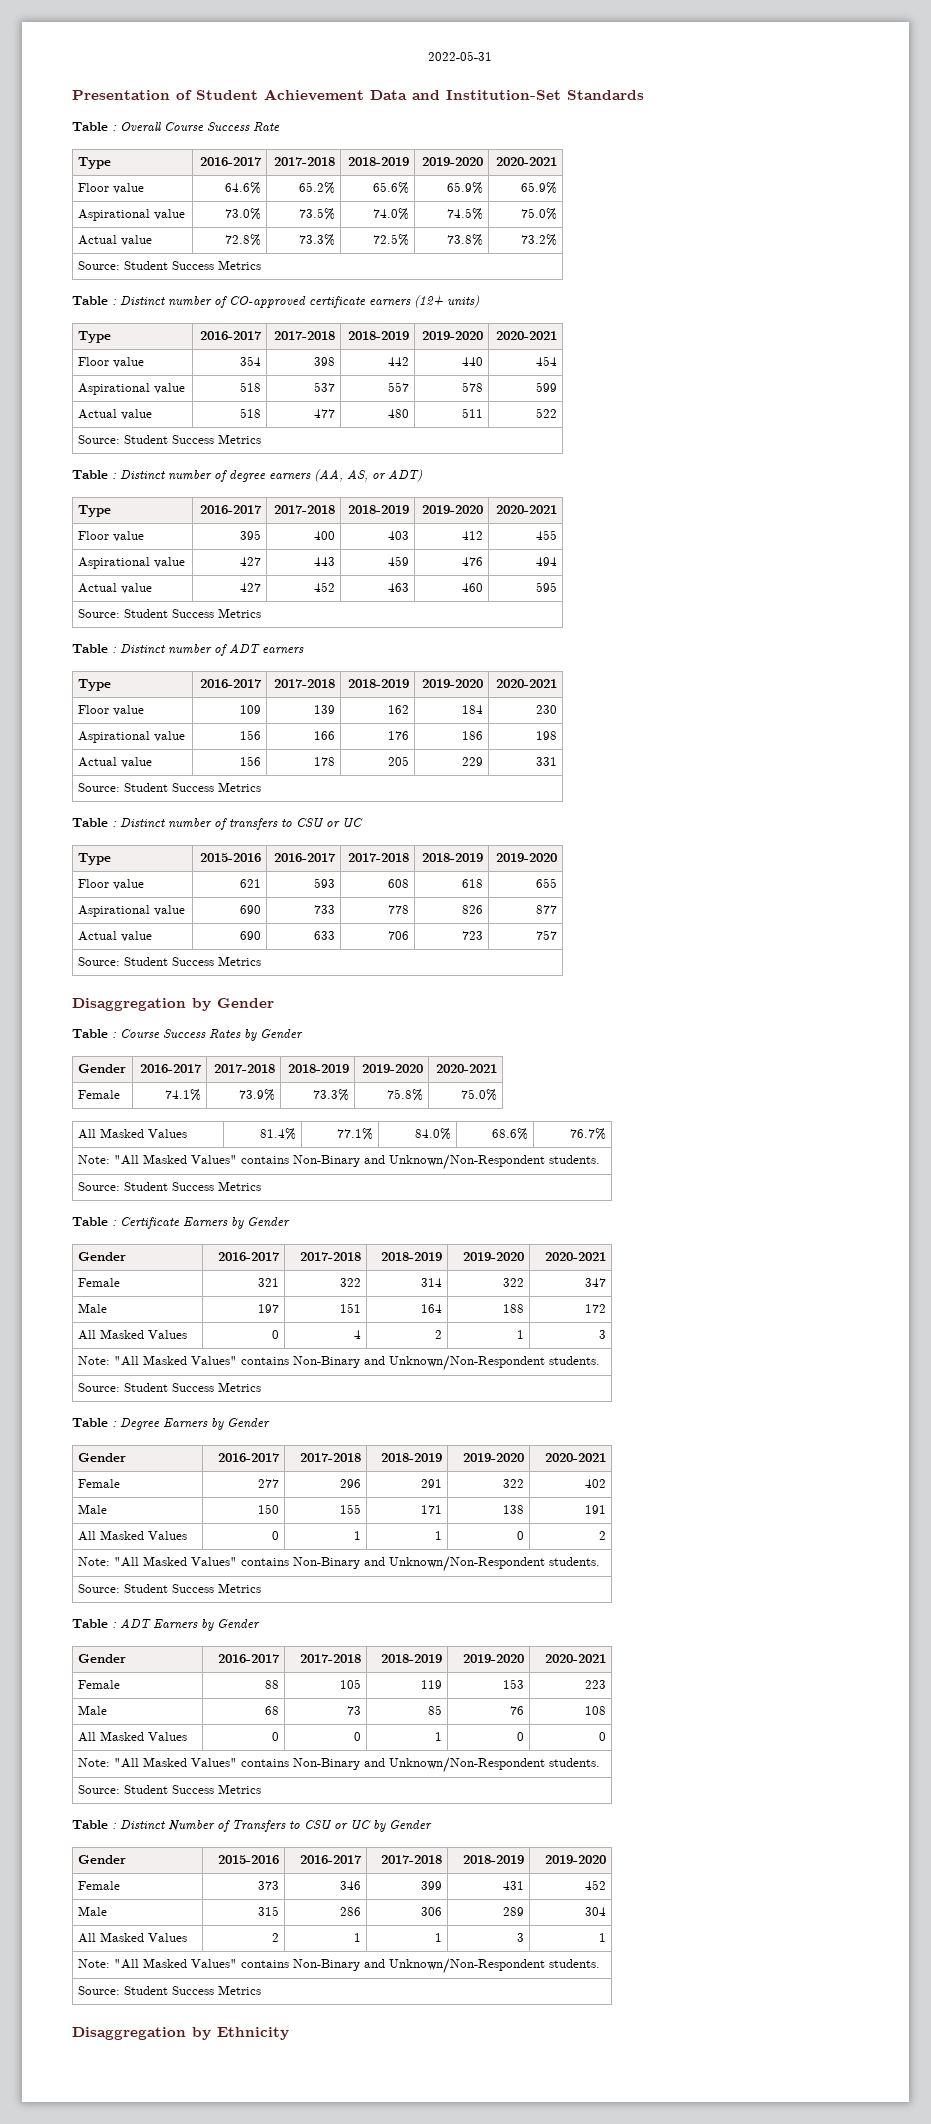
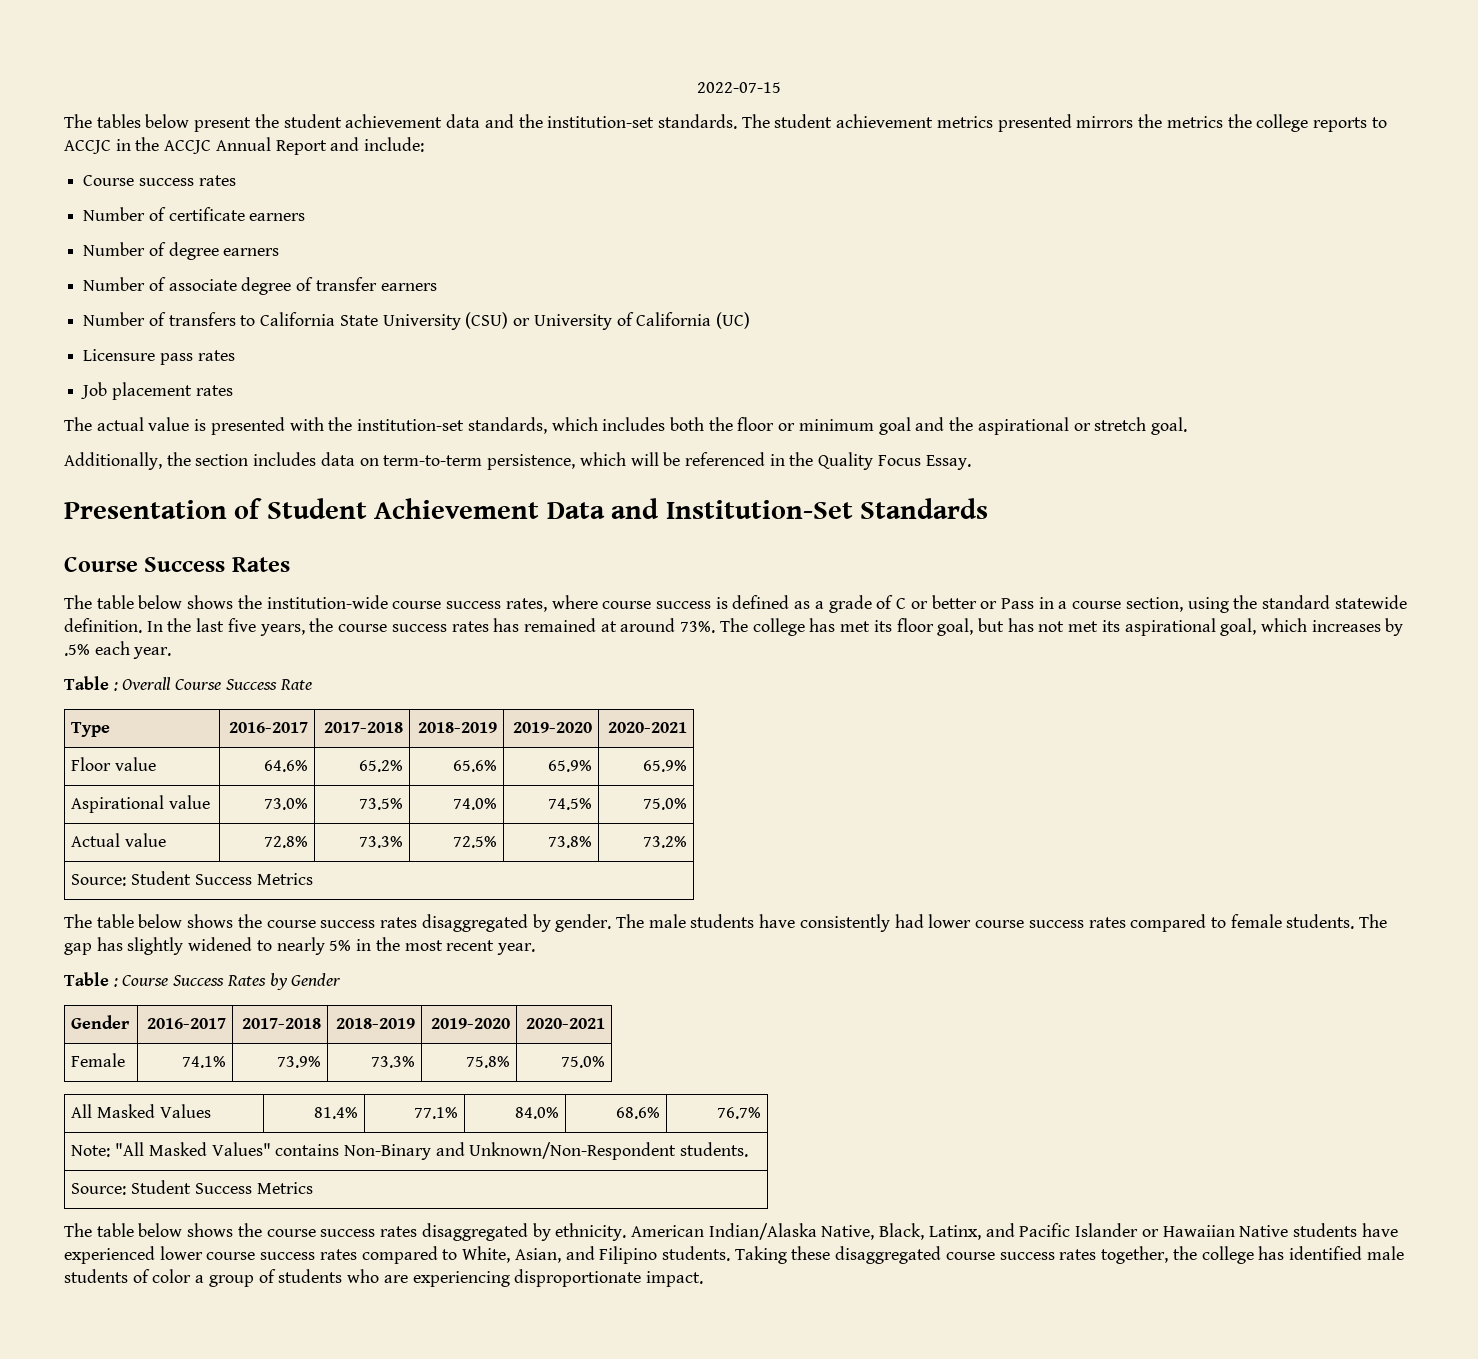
[427,51,492,61] 2022-05-31 -> [697,82,781,93] [64,114,1387,132] [64,137,425,155] [83,175,236,186] [83,207,306,221] [83,242,280,260] [83,277,437,295] [83,312,750,330] [83,349,235,365] [81,382,233,400] [64,417,1187,435] [64,452,971,470] 2022-07-15 // The tables below present the student achievement data and the institution-set standards. The student achievement metrics presented mirrors the metrics the college reports to ACCJC in the ACCJC Annual Report and include: // Course success rates // Number of certificate earners // Number of degree earners // Number of associate degree of transfer earners // Number of transfers to California State University (CSU) or University of California (UC) // Licensure pass rates // Job placement rates // The actual value is presented with the institution-set standards, which includes both the floor or minimum goal and the aspirational or stretch goal. // Additionally, the section includes data on term-to-term persistence, which will be referenced in the Quality Focus Essay.
(644, 95) none -> [64,557,290,572] [64,595,1407,613] [64,618,1404,636] [64,641,172,659] // Course Success Rates // The table below shows the institution-wide course success rates, where course success is defined as a grade of C or better or Pass in a course section, using the standard statewide definition. In the last five years, the course success rates has remained at around 73%. The college has met its floor goal, but has not met its aspirational goal, which increases by .5% each year.
[72,294,479,308] [77,331,111,343] [200,331,263,340] [274,331,336,340] [348,331,410,340] [422,331,484,340] [496,331,558,340] [77,357,144,368] [240,356,262,366] [314,357,336,366] [388,357,410,366] [462,357,484,366] [536,356,558,366] [77,383,185,395] [240,382,262,392] [314,382,336,392] [388,382,410,392] [462,382,484,392] [536,382,558,392] [77,409,152,420] [240,408,262,418] [314,409,336,418] [388,409,410,418] [462,408,484,418] [536,408,558,418] [77,434,261,444] [72,469,422,482] [77,505,111,517] [200,505,263,514] [274,505,336,514] [348,505,410,514] [422,505,484,514] [496,505,558,514] [77,531,144,542] [240,530,262,540] [314,531,336,540] [388,531,410,540] [462,531,484,540] [536,530,558,540] [77,557,185,569] [240,557,262,566] [314,557,336,566] [388,556,410,566] [462,557,484,566] [536,557,558,566] [77,583,152,594] [240,583,262,592] [314,582,336,592] [388,583,410,592] [462,583,484,592] [536,582,558,592] [77,608,261,618] [72,643,304,656] [77,679,111,691] [200,679,263,688] [274,679,336,688] [348,679,410,688] [422,679,484,688] [496,679,558,688] [77,705,144,716] [240,705,262,714] [314,705,336,714] [388,705,410,714] [462,705,484,714] [536,705,558,714] [77,731,185,743] [240,730,262,740] [314,731,336,740] [388,731,410,740] [462,731,484,740] [536,731,558,740] [77,757,152,768] [240,756,262,766] [314,757,336,766] [388,756,410,766] [462,757,484,766] [536,757,558,766] [77,782,261,792] [72,818,363,830] [77,853,111,865] [200,853,262,862] [274,853,337,862] [348,853,410,862] [422,853,484,862] [496,853,558,862] [77,879,144,890] [240,879,262,888] [314,878,336,888] [388,879,410,888] [462,879,484,888] [536,878,558,888] [77,905,185,917] [240,905,262,914] [314,905,336,914] [388,905,410,914] [462,905,484,914] [536,905,558,914] [77,931,152,942] [240,931,262,940] [314,931,336,940] [388,931,410,940] [462,931,484,940] [536,930,558,940] [77,956,261,966] [72,998,274,1011] Table : Distinct number of CO-approved certificate earners (12+ units) // Type | 2016-2017 | 2017-2018 | 2018-2019 | 2019-2020 | 2020-2021 // Floor value | 354 | 398 | 442 | 440 | 454 // Aspirational value | 518 | 537 | 557 | 578 | 599 // Actual value | 518 | 477 | 480 | 511 | 522 // Source: Student Success Metrics // Table : Distinct number of degree earners (AA, AS, or ADT) // Type | 2016-2017 | 2017-2018 | 2018-2019 | 2019-2020 | 2020-2021 // Floor value | 395 | 400 | 403 | 412 | 455 // Aspirational value | 427 | 443 | 459 | 476 | 494 // Actual value | 427 | 452 | 463 | 460 | 595 // Source: Student Success Metrics // Table : Distinct number of ADT earners // Type | 2016-2017 | 2017-2018 | 2018-2019 | 2019-2020 | 2020-2021 // Floor value | 109 | 139 | 162 | 184 | 230 // Aspirational value | 156 | 166 | 176 | 186 | 198 // Actual value | 156 | 178 | 205 | 229 | 331 // Source: Student Success Metrics // Table : Distinct number of transfers to CSU or UC // Type | 2015-2016 | 2016-2017 | 2017-2018 | 2018-2019 | 2019-2020 // Floor value | 621 | 593 | 608 | 618 | 655 // Aspirational value | 690 | 733 | 778 | 826 | 877 // Actual value | 690 | 633 | 706 | 723 | 757 // Source: Student Success Metrics // Disaggregation by Gender -> [64,914,1388,932] [64,937,535,955] The table below shows the course success rates disaggregated by gender. The male students have consistently had lower course success rates compared to female students. The gap has slightly widened to nearly 5% in the most recent year.
[72,1217,290,1229] [77,1252,126,1261] [218,1252,281,1261] [300,1252,362,1261] [381,1252,443,1261] [463,1252,525,1261] [545,1252,607,1261] [77,1278,120,1287] [258,1278,280,1287] [340,1278,362,1287] [421,1278,443,1287] [503,1278,525,1287] [585,1278,607,1287] [77,1303,107,1313] [258,1304,280,1313] [340,1303,362,1313] [421,1304,443,1313] [503,1304,525,1313] [585,1304,607,1313] [77,1329,187,1340] [272,1330,280,1339] [354,1330,362,1339] [435,1330,443,1339] [517,1330,525,1339] [599,1330,607,1339] [77,1355,600,1371] [77,1382,261,1392] [72,1418,270,1430] [77,1453,126,1462] [218,1453,281,1462] [300,1453,362,1462] [381,1453,443,1462] [463,1453,525,1462] [545,1453,607,1462] [77,1479,120,1488] [258,1479,280,1488] [340,1479,362,1488] [421,1479,443,1488] [503,1479,525,1488] [585,1479,607,1488] [77,1504,107,1514] [258,1504,280,1514] [340,1504,362,1514] [421,1505,443,1514] [503,1505,525,1514] [585,1505,607,1514] [77,1530,187,1541] [272,1531,280,1540] [354,1531,362,1540] [435,1531,443,1540] [517,1531,525,1540] [599,1531,607,1540] [77,1556,600,1572] [77,1583,261,1593] [72,1618,260,1631] [77,1654,126,1663] [218,1654,281,1663] [300,1654,362,1663] [381,1654,443,1663] [463,1654,525,1663] [545,1654,607,1663] [77,1680,120,1689] [265,1680,280,1689] [340,1679,362,1689] [421,1680,443,1689] [503,1679,525,1689] [585,1680,607,1689] [77,1705,107,1715] [265,1706,280,1715] [347,1706,362,1715] [428,1705,443,1715] [510,1706,525,1715] [585,1706,607,1715] [77,1731,187,1742] [272,1732,280,1741] [354,1732,362,1741] [435,1732,443,1741] [517,1732,525,1741] [599,1732,607,1741] [77,1757,600,1773] [77,1784,261,1794] [72,1820,432,1832] [77,1855,126,1864] [218,1855,280,1864] [300,1855,363,1864] [381,1855,443,1864] [463,1855,525,1864] [545,1855,607,1864] [77,1881,120,1890] [258,1881,280,1890] [340,1881,362,1890] [421,1881,443,1890] [503,1881,525,1890] [585,1880,607,1890] [77,1906,107,1916] [258,1906,280,1916] [340,1907,362,1916] [421,1907,443,1916] [503,1907,525,1916] [585,1907,607,1916] [77,1932,187,1943] [272,1933,280,1942] [354,1933,362,1942] [435,1933,443,1942] [517,1933,525,1942] [599,1933,607,1942] [77,1958,600,1974] [77,1985,261,1995] [72,2027,289,2040] Table : Certificate Earners by Gender // Gender | 2016-2017 | 2017-2018 | 2018-2019 | 2019-2020 | 2020-2021 // Female | 321 | 322 | 314 | 322 | 347 // Male | 197 | 151 | 164 | 188 | 172 // All Masked Values | 0 | 4 | 2 | 1 | 3 // Note: "All Masked Values" contains Non-Binary and Unknown/Non-Respondent students. // Source: Student Success Metrics // Table : Degree Earners by Gender // Gender | 2016-2017 | 2017-2018 | 2018-2019 | 2019-2020 | 2020-2021 // Female | 277 | 296 | 291 | 322 | 402 // Male | 150 | 155 | 171 | 138 | 191 // All Masked Values | 0 | 1 | 1 | 0 | 2 // Note: "All Masked Values" contains Non-Binary and Unknown/Non-Respondent students. // Source: Student Success Metrics // Table : ADT Earners by Gender // Gender | 2016-2017 | 2017-2018 | 2018-2019 | 2019-2020 | 2020-2021 // Female | 88 | 105 | 119 | 153 | 223 // Male | 68 | 73 | 85 | 76 | 108 // All Masked Values | 0 | 0 | 1 | 0 | 0 // Note: "All Masked Values" contains Non-Binary and Unknown/Non-Respondent students. // Source: Student Success Metrics // Table : Distinct Number of Transfers to CSU or UC by Gender // Gender | 2015-2016 | 2016-2017 | 2017-2018 | 2018-2019 | 2019-2020 // Female | 373 | 346 | 399 | 431 | 452 // Male | 315 | 286 | 306 | 289 | 304 // All Masked Values | 2 | 1 | 1 | 3 | 1 // Note: "All Masked Values" contains Non-Binary and Unknown/Non-Respondent students. // Source: Student Success Metrics // Disaggregation by Ethnicity -> [64,1223,1398,1241] [64,1246,1404,1264] [64,1269,703,1287] The table below shows the course success rates disaggregated by ethnicity. American Indian/Alaska Native, Black, Latinx, and Pacific Islander or Hawaiian Native students have experienced lower course success rates compared to White, Asian, and Filipino students. Taking these disaggregated course success rates together, the college has identified male students of color a group of students who are experiencing disproportionate impact.

